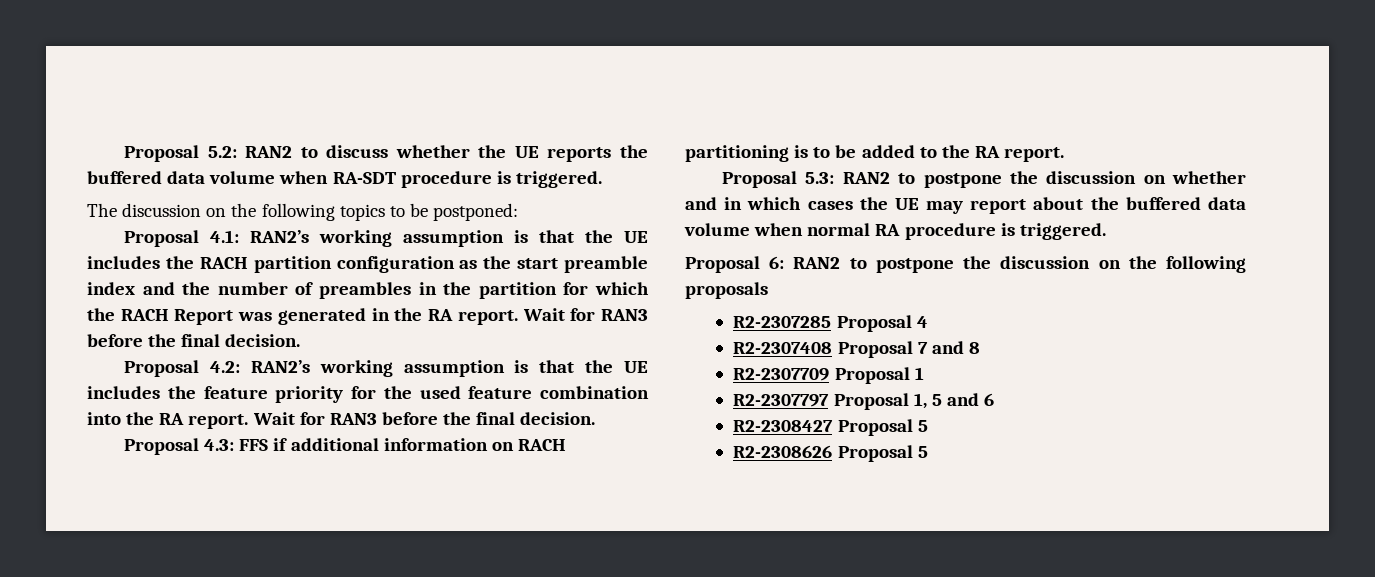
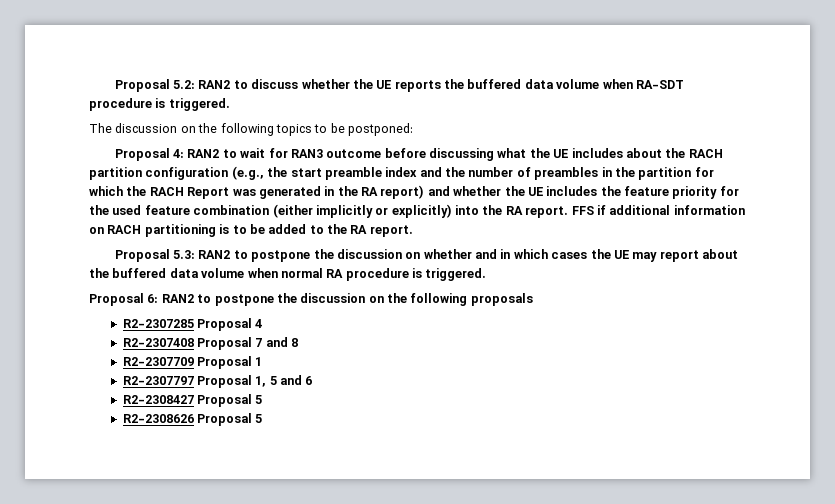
[210,230,648,247] [87,256,160,269] 4.1: RAN2’s working assumption is that the UE includes -> [173,148,662,161] 4: RAN2 to wait for RAN3 outcome before discussing what the UE includes about
[459,260,478,269] as -> [231,166,264,180] (e.g.,
[457,308,649,325] [87,334,301,347] [124,360,575,377] report. Wait for RAN3 before the final decision. // Proposal 4.2: RAN2’s working assumption is that -> [380,185,502,199] report) and whether
[87,412,596,429] [124,438,235,455] into the RA report. Wait for RAN3 before the final decision. // Proposal 4.3: -> [272,204,569,218] (either implicitly or explicitly) into the RA report.

